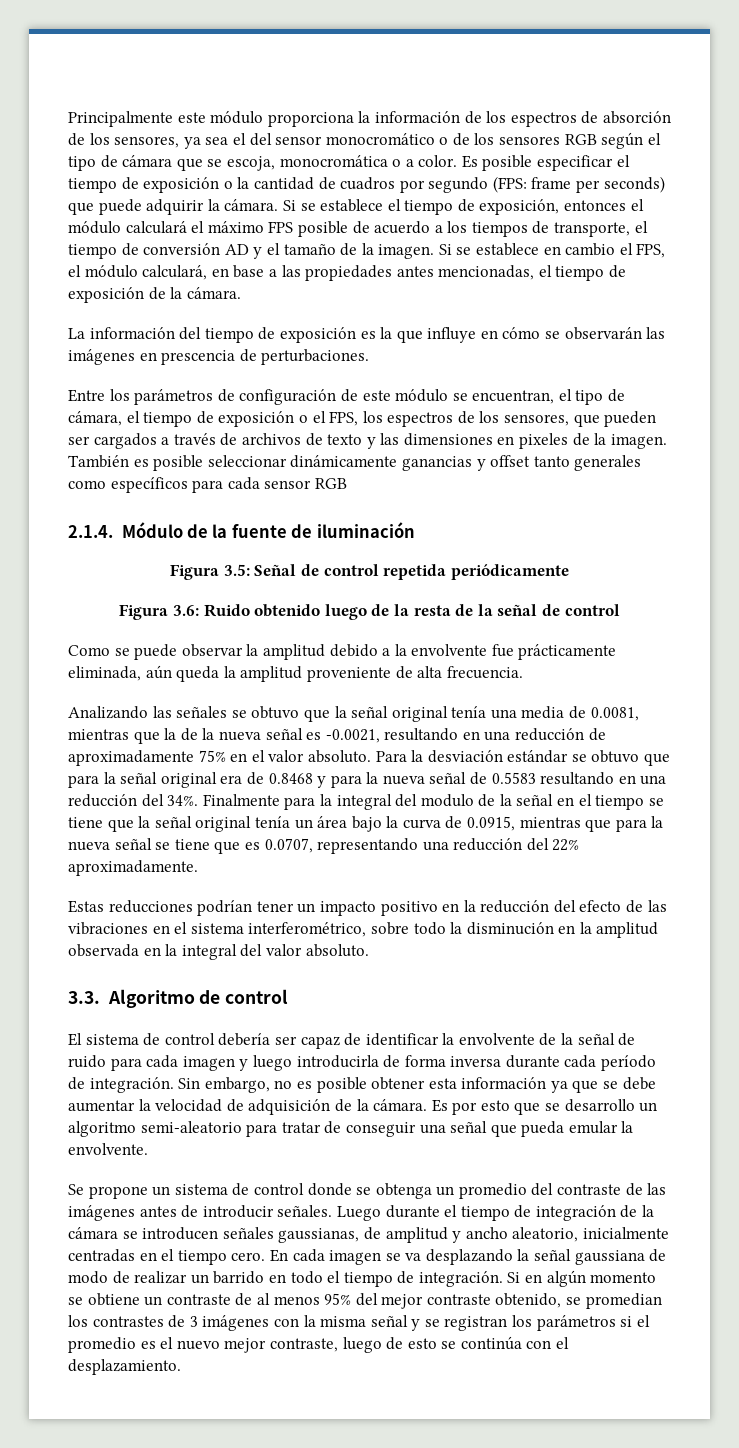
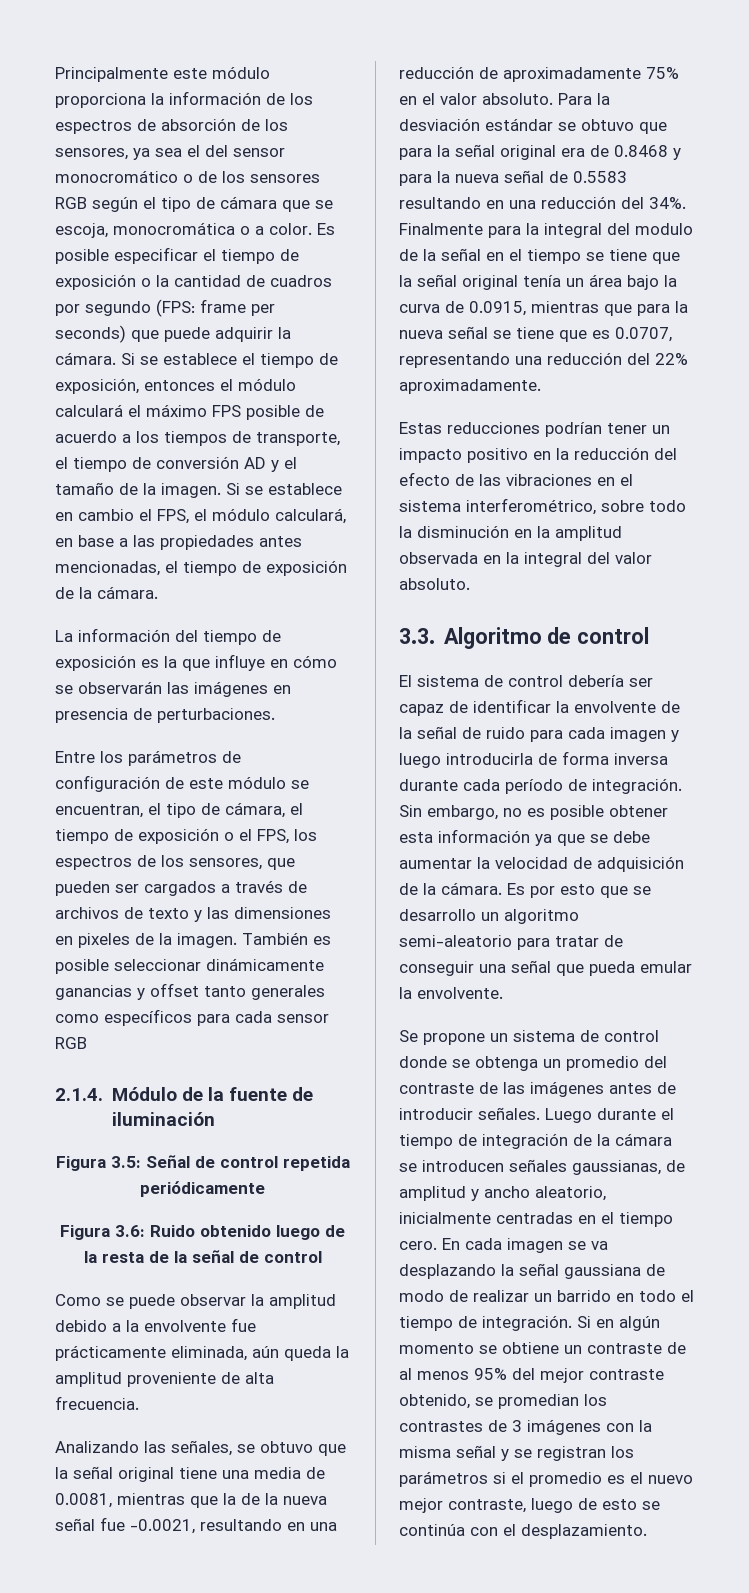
[161,350,236,365] prescencia -> [55,708,128,723] presencia
[176,706,228,718] señales -> [171,1440,232,1456] señales,
[451,706,487,718] tenía -> [179,1467,217,1479] tiene
[306,732,322,740] es -> [100,1517,125,1531] fue

